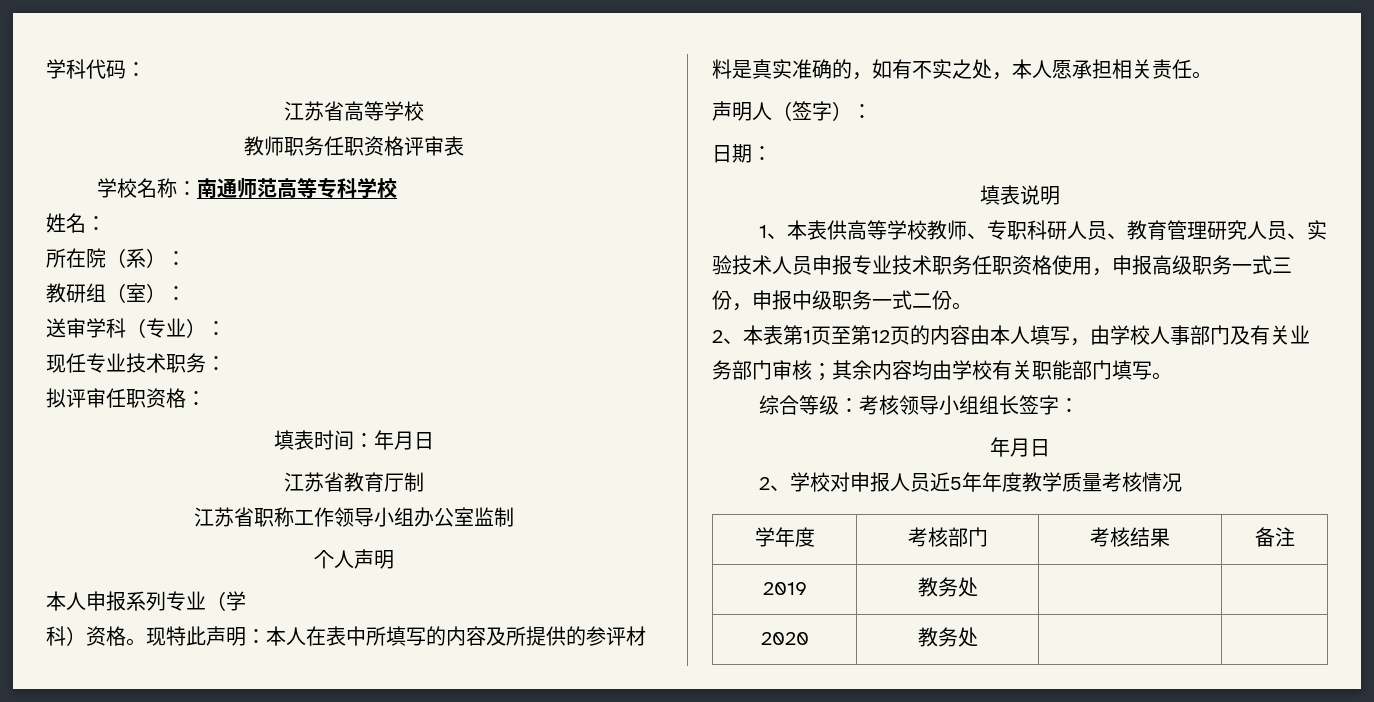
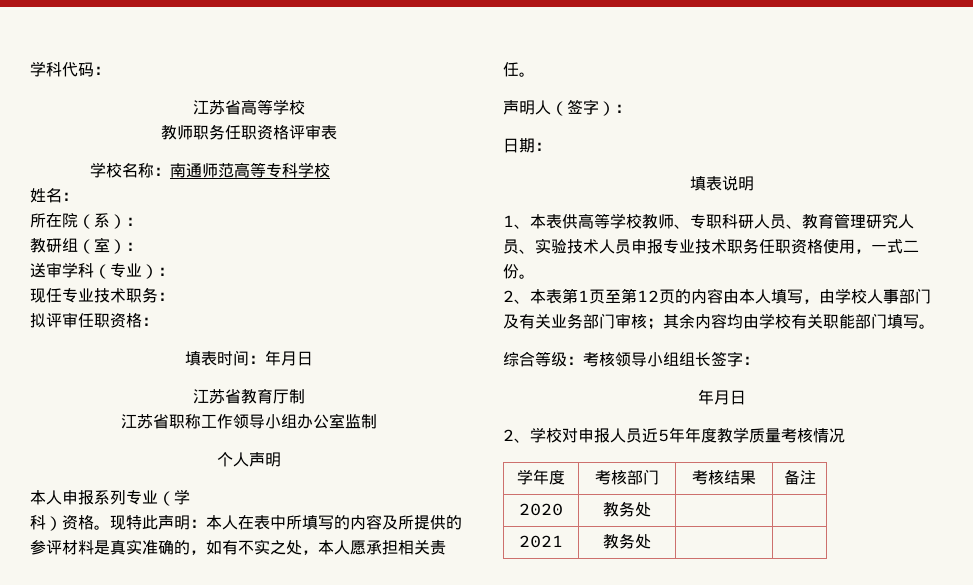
[1112,255,1292,275] [712,290,872,311] 申报高级职务一式三份，申报中级职务 -> (871, 251) none
[762,582,807,595] 2019 -> [519,503,563,516] 2020
[760,632,809,645] 2020 -> [519,535,563,548] 2021

